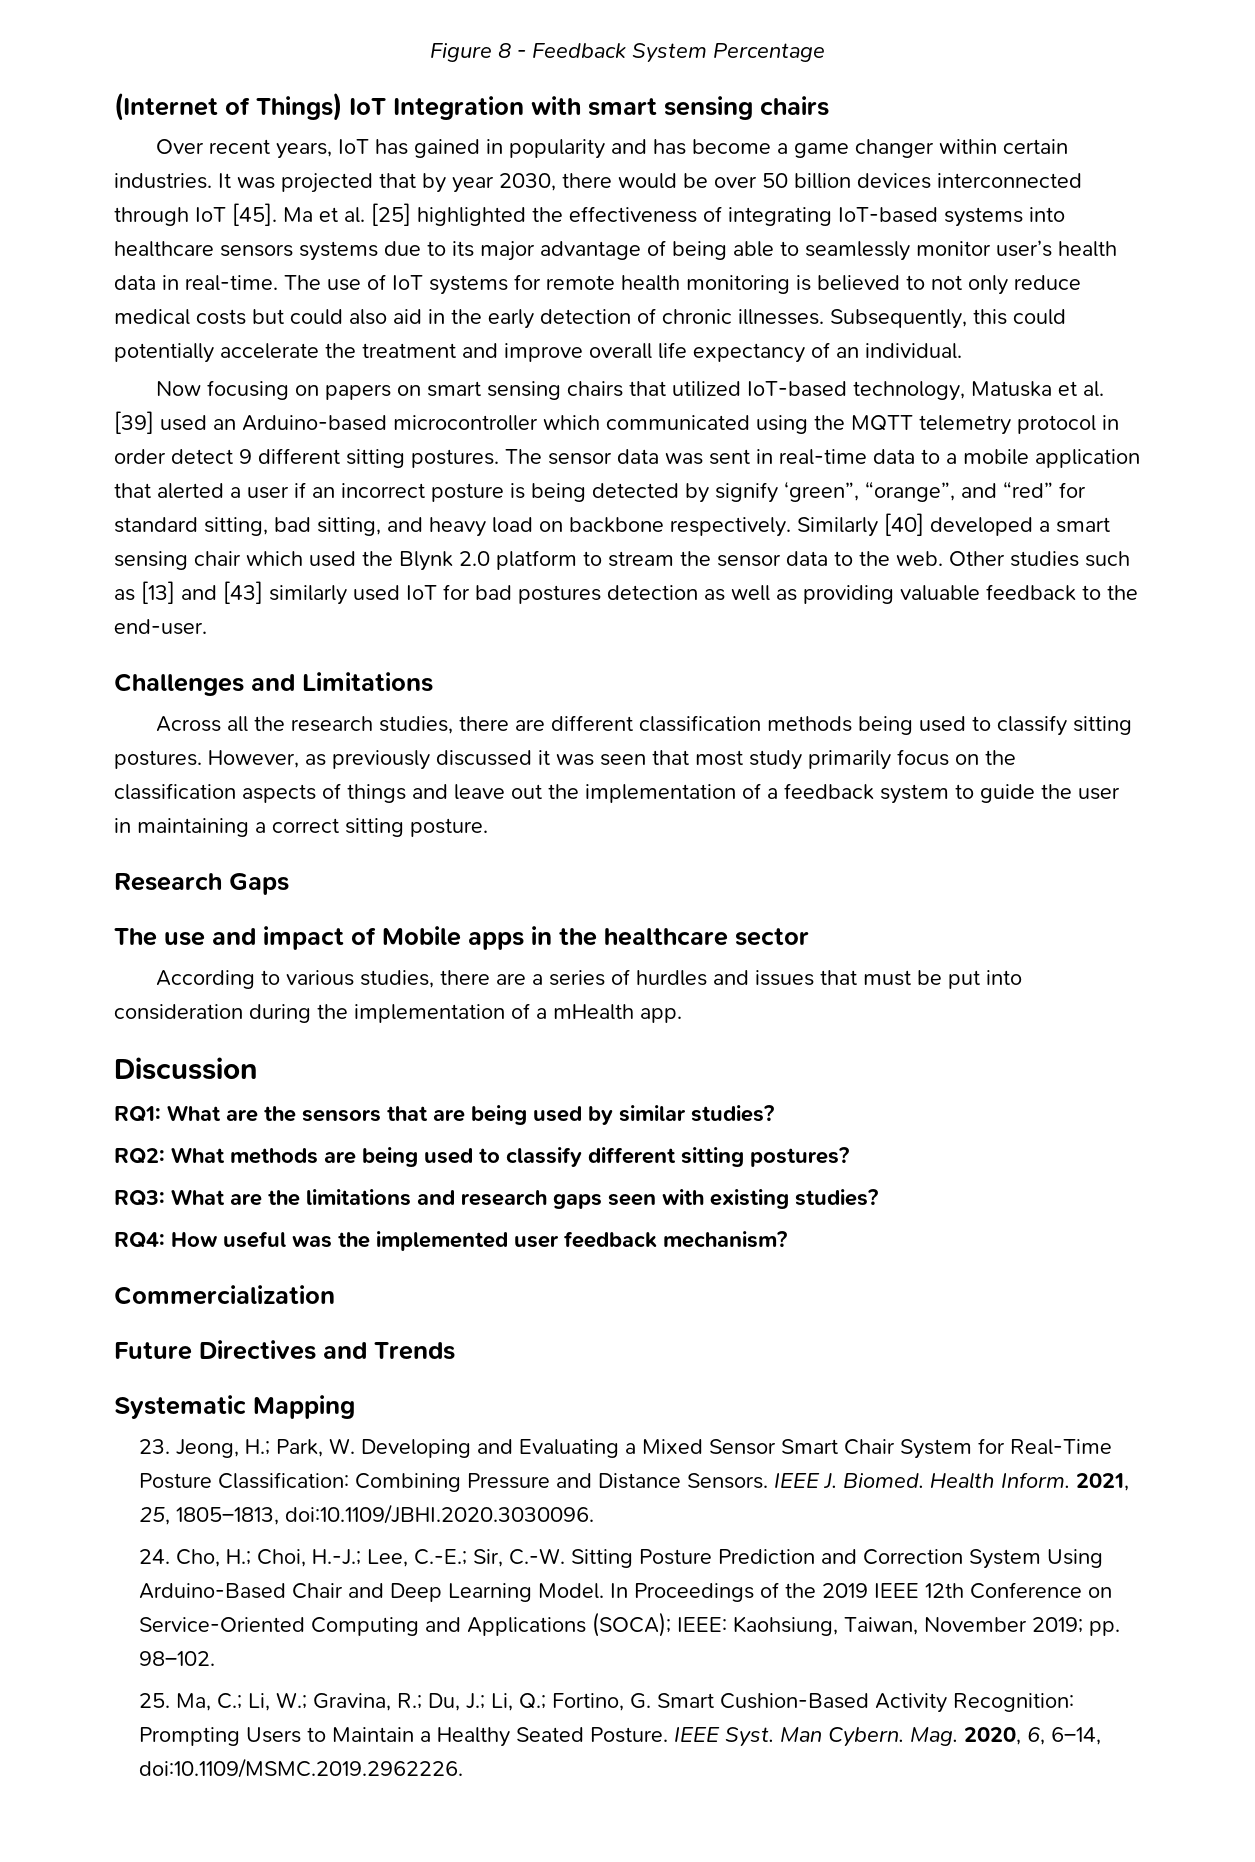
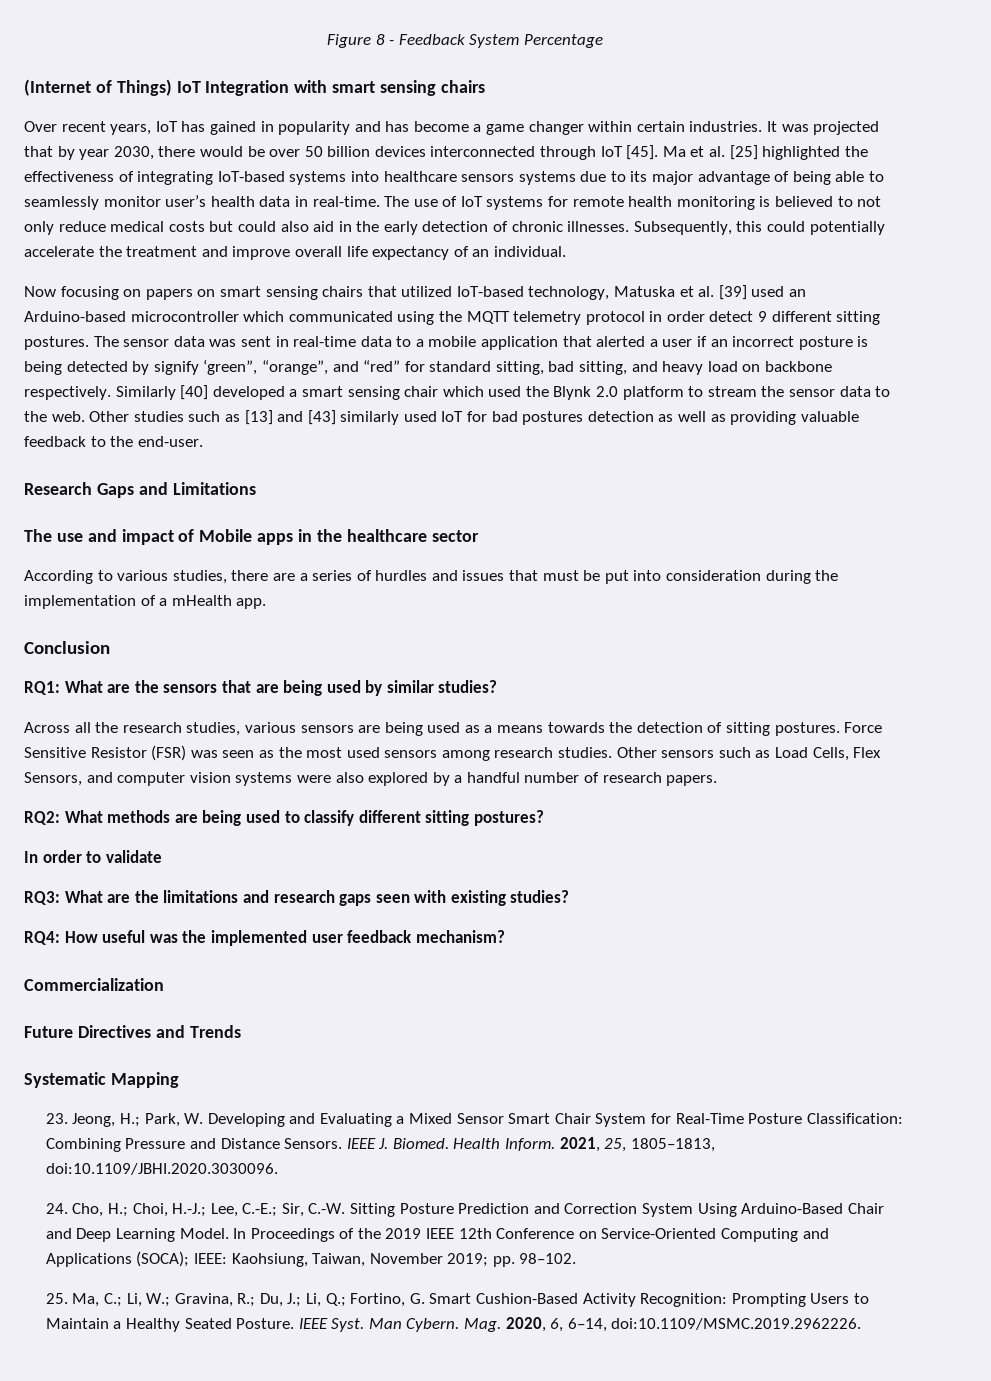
[114,673,244,696] Challenges -> [24,482,134,498] Research Gaps
[155,715,1132,736] [114,749,1016,770] [114,783,1120,804] [114,818,488,837] [114,873,289,895] // Across all the research studies, there are different classification methods being used to classify sitting postures. However, as previously discussed it was seen that most study primarily focus on the classification aspects of things and leave out the implementation of a feedback system to guide the user in maintaining a correct sitting posture. // Research Gaps -> (256, 488) none
[114,1057,257,1080] Discussion -> [24,641,110,654] Conclusion
(774, 1113) none -> [24,722,883,736] [24,745,882,761] [24,772,718,786] // Across all the research studies, various sensors are being used as a means towards the detection of sitting postures. Force Sensitive Resistor (FSR) was seen as the most used sensors among research studies. Other sensors such as Load Cells, Flex Sensors, and computer vision systems were also explored by a handful number of research papers.
(849, 1157) none -> [24,850,162,863] // In order to validate

